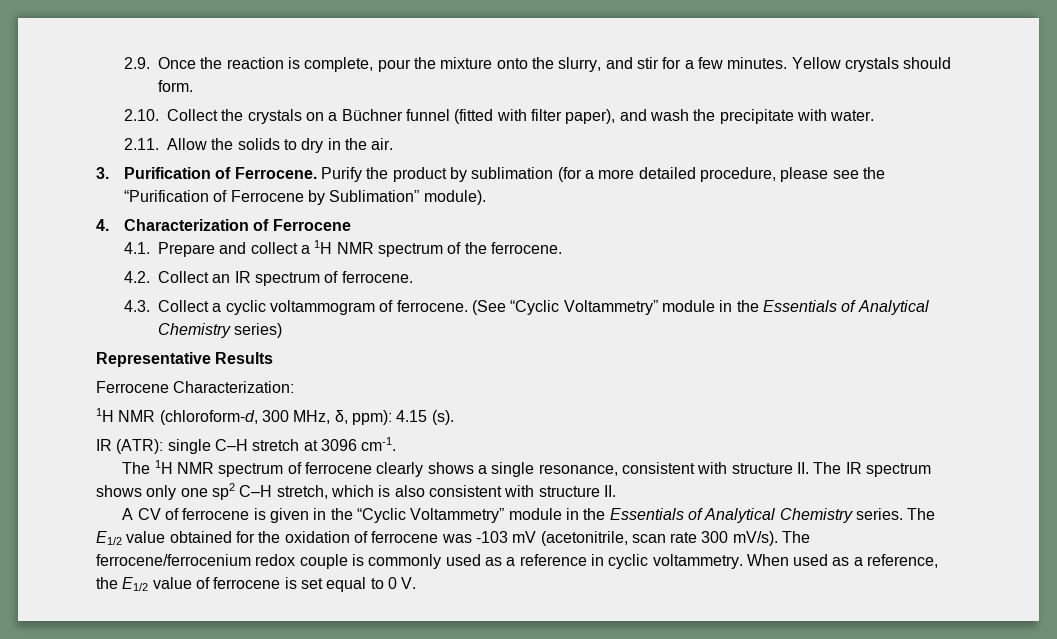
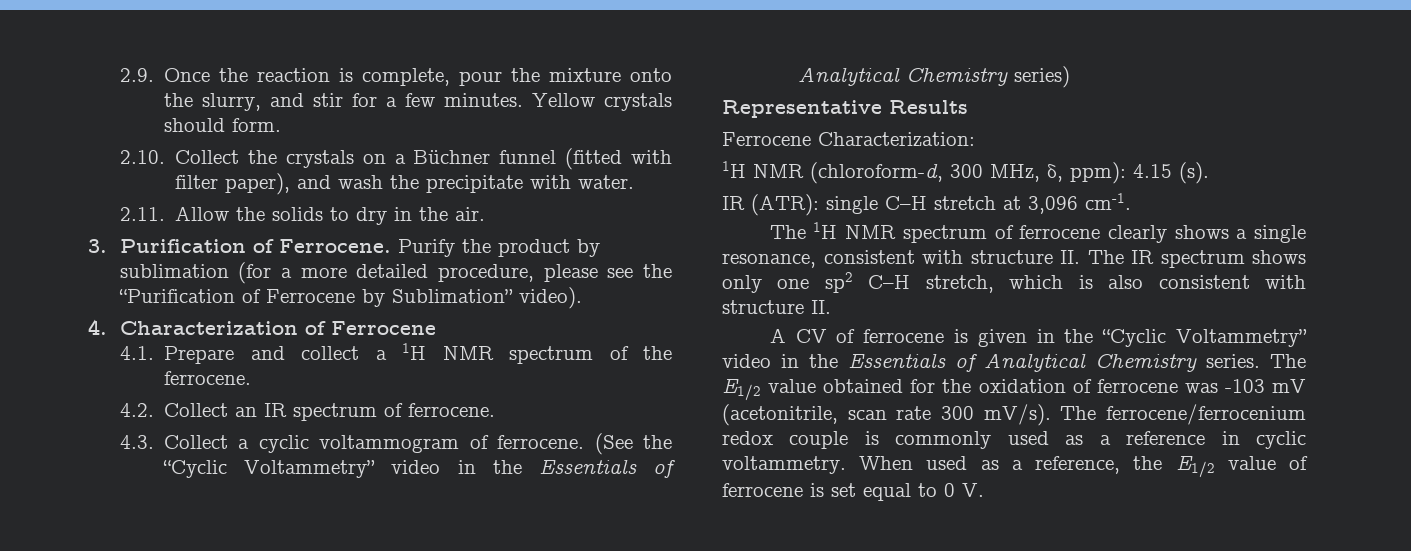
[423,190,486,205] module). -> [518,287,582,309] video).
[510,300,716,315] “Cyclic Voltammetry” module -> [643,435,672,449] [162,460,441,478] the “Cyclic Voltammetry” video
[320,439,357,451] 3096 -> [1028,196,1078,214] 3,096
[508,508,562,520] module -> [722,354,771,368] video

